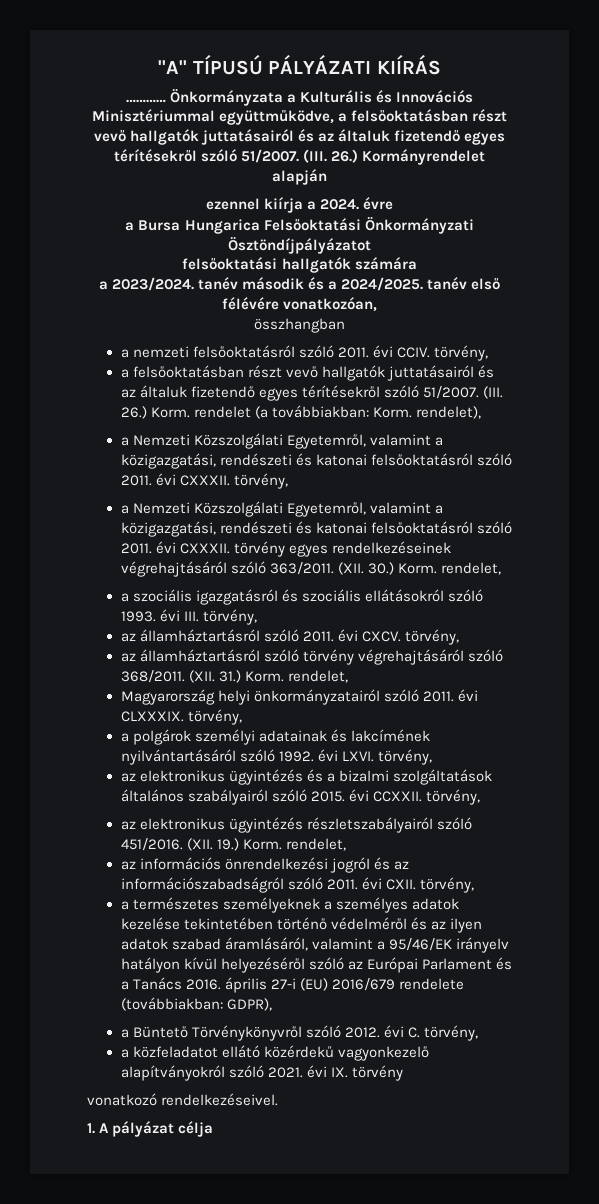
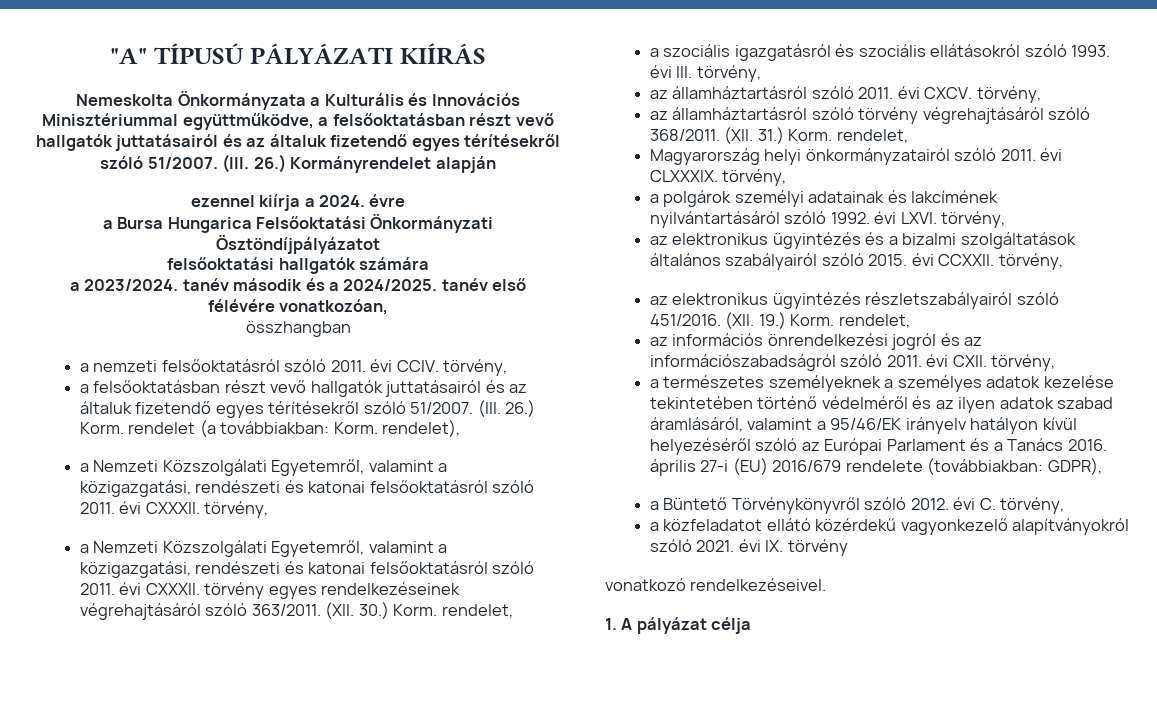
[125,99,166,103] ………… -> [76,94,174,106] Nemeskolta

